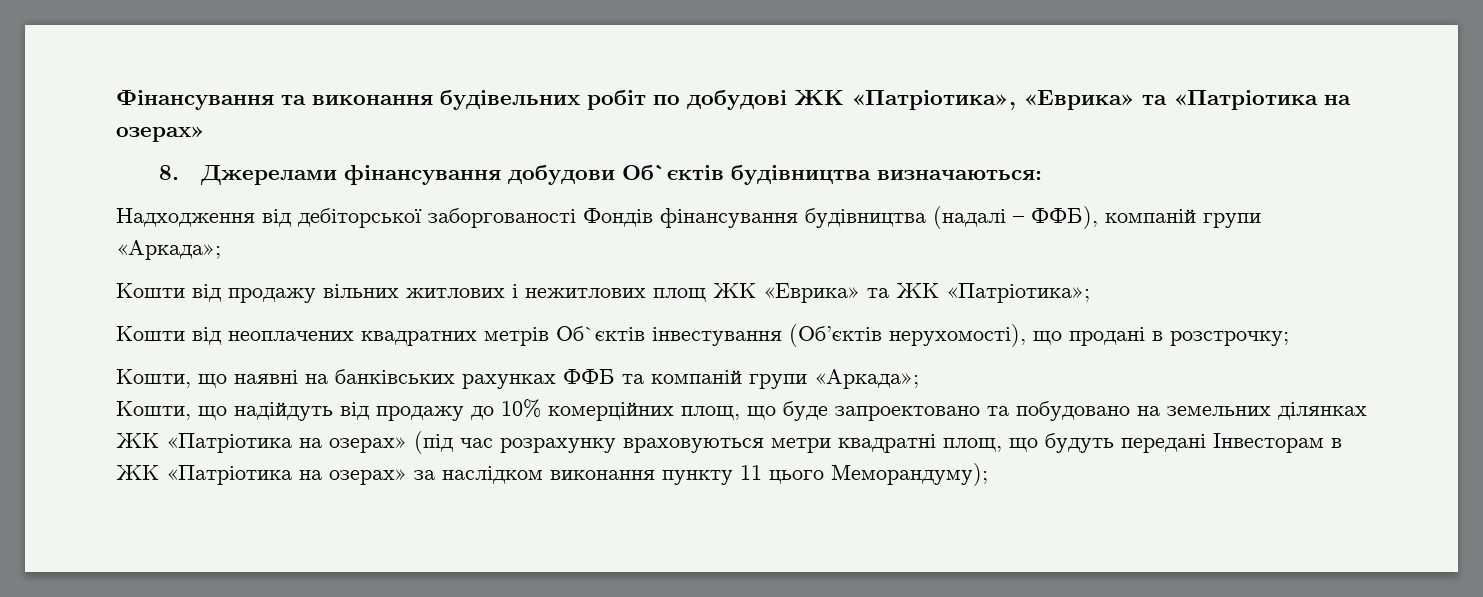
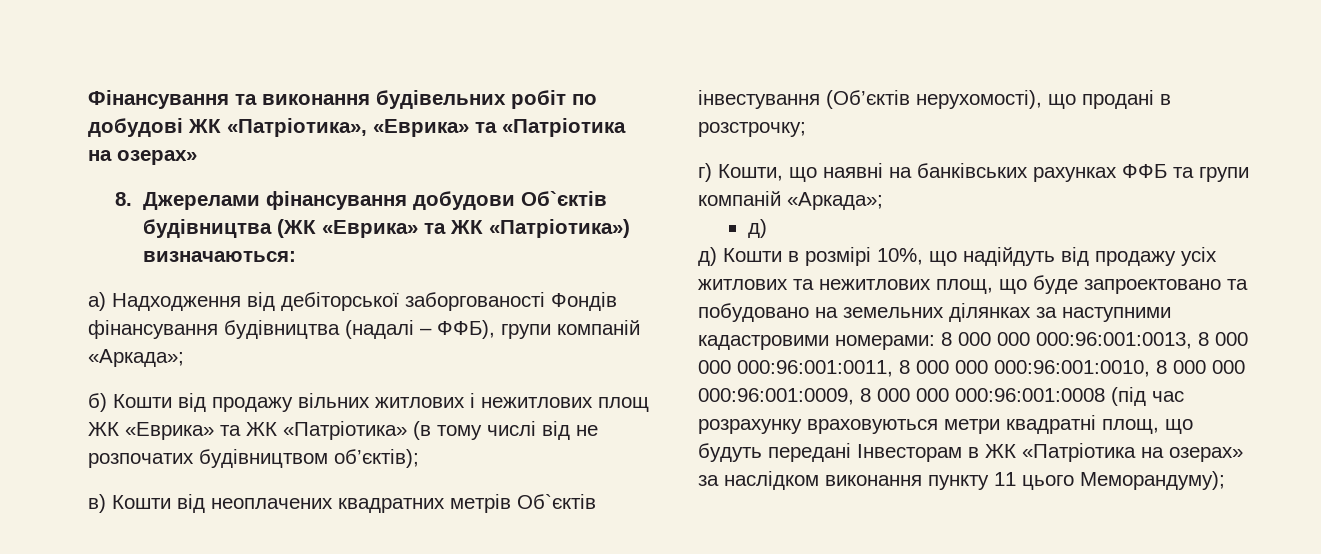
(872, 175) none -> [276,219,630,238] (ЖК «Еврика» та ЖК «Патріотика»)
(1043, 175) none -> [88,292,106,311] а)
[1105,209,1261,228] [116,240,221,260] компаній групи «Аркада»; // -> [501,320,640,339] [88,349,184,367] [88,393,107,412] групи компаній «Аркада»; // б)
[946,283,1090,303] «Патріотика»; // -> [283,421,598,440] [88,449,419,468] [88,494,106,513] «Патріотика» (в тому числі від не розпочатих будівництвом об’єктів); // в)
(1289, 338) none -> [698,163,712,182] г)
[651,369,919,389] [116,399,674,421] компаній групи «Аркада»; // Кошти, що надійдуть від продажу до 10% комерційних -> [1199,167,1249,182] [698,191,883,210] [747,219,767,238] [698,247,1217,266] [698,279,931,290] групи компаній «Аркада»; // д) // д) Кошти в розмірі 10%, що надійдуть від продажу усіх житлових та нежитлових
[116,433,407,453] ЖК «Патріотика на озерах» -> [1036,307,1171,322] [698,332,1248,350] [698,360,1245,377] [698,388,1105,405] за наступними кадастровими номерами: 8 000 000 000:96:001:0013, 8 000 000 000:96:001:0011, 8 000 000 000:96:001:0010, 8 000 000 000:96:001:0009, 8 000 000 000:96:001:0008

